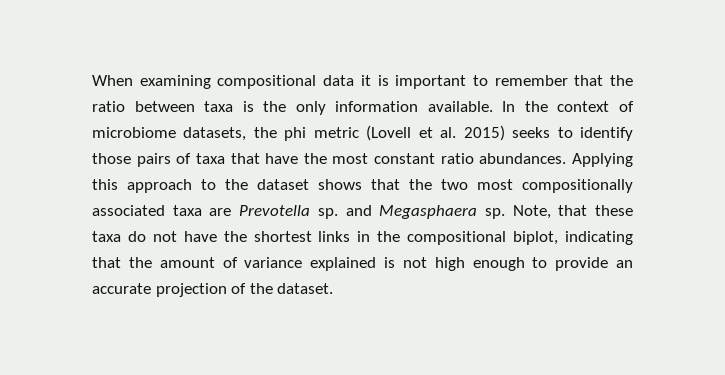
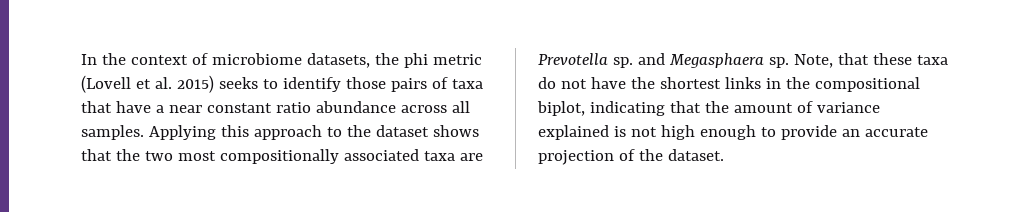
[92,75,633,89] [92,101,493,115] When examining compositional data it is important to remember that the ratio between taxa is the only information available. -> (81, 59) none
[303,153,567,164] the most constant ratio abundances. -> [155,101,470,113] [81,125,144,140] a near constant ratio abundance across all samples.

